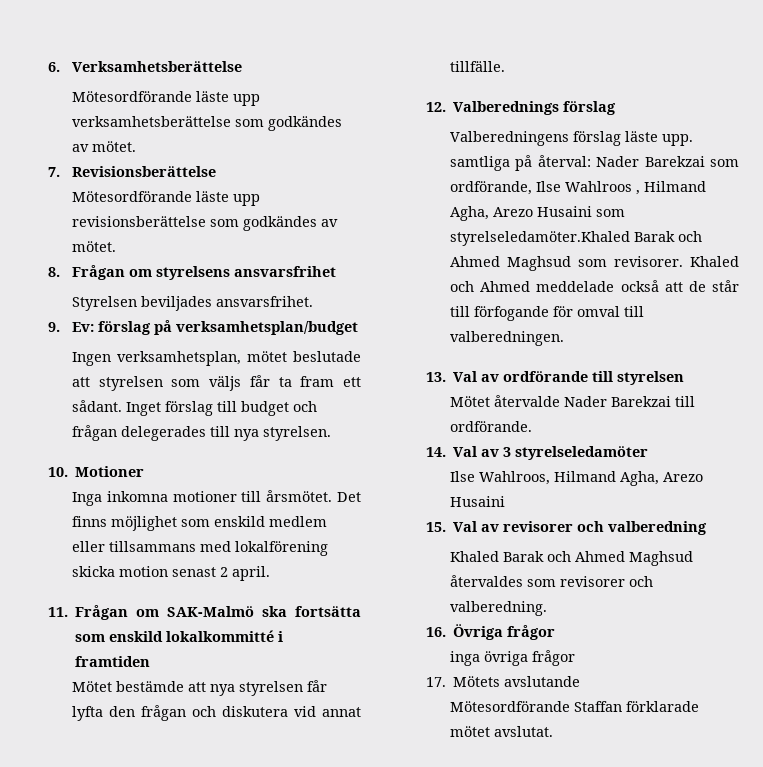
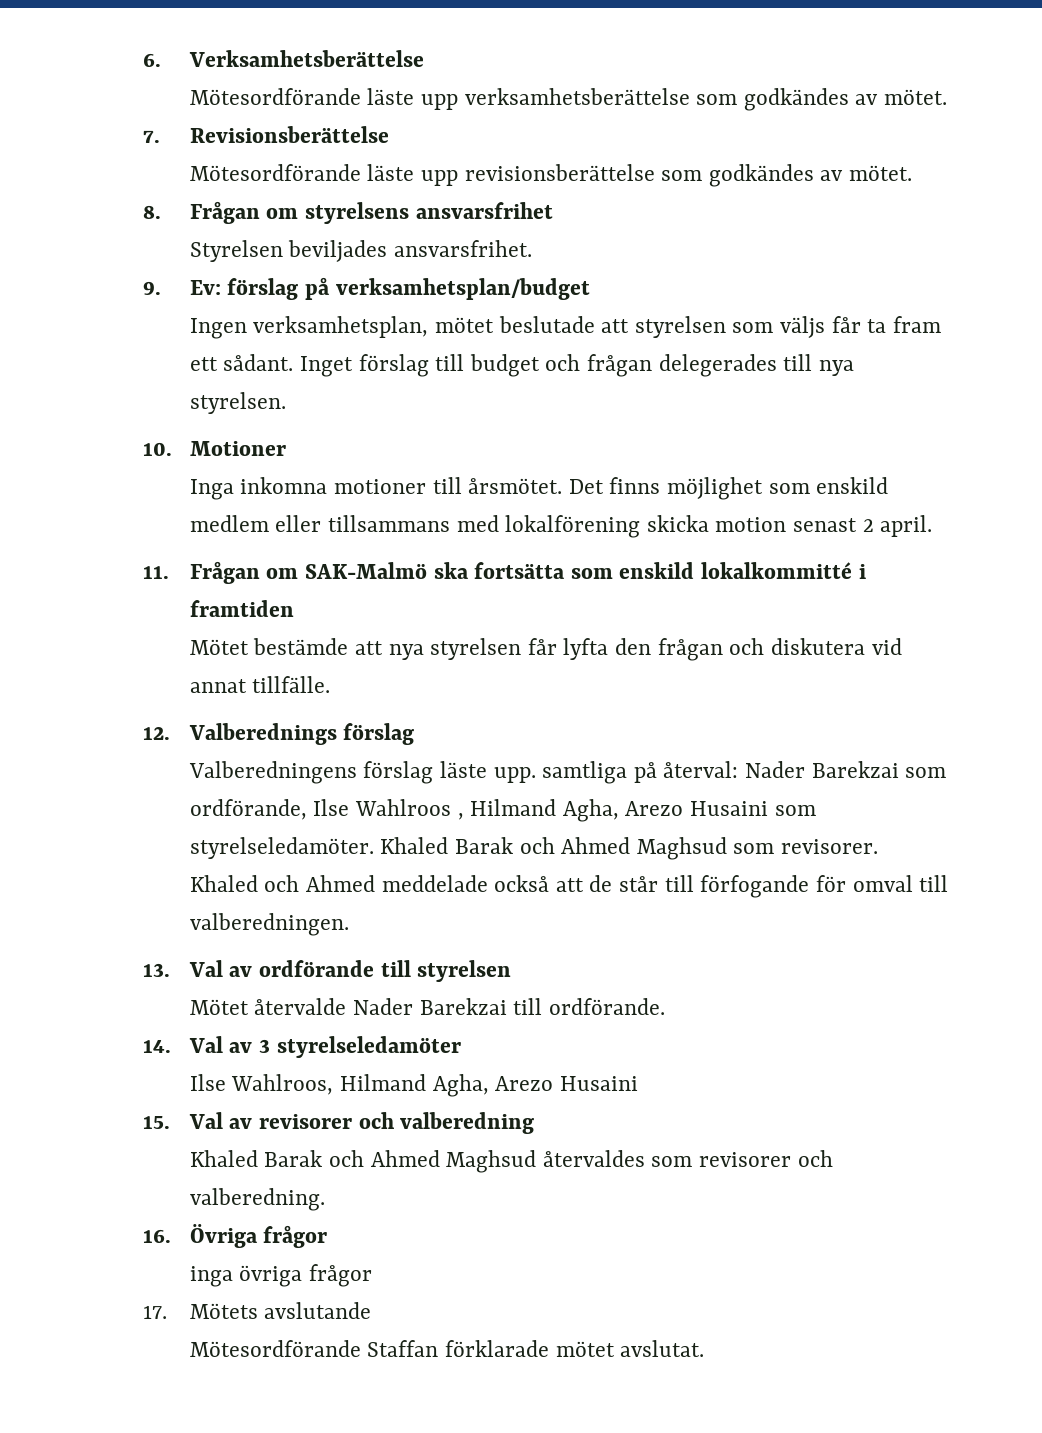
[450,231,631,246] styrelseledamöter.Khaled -> [189,837,449,859] styrelseledamöter. Khaled

